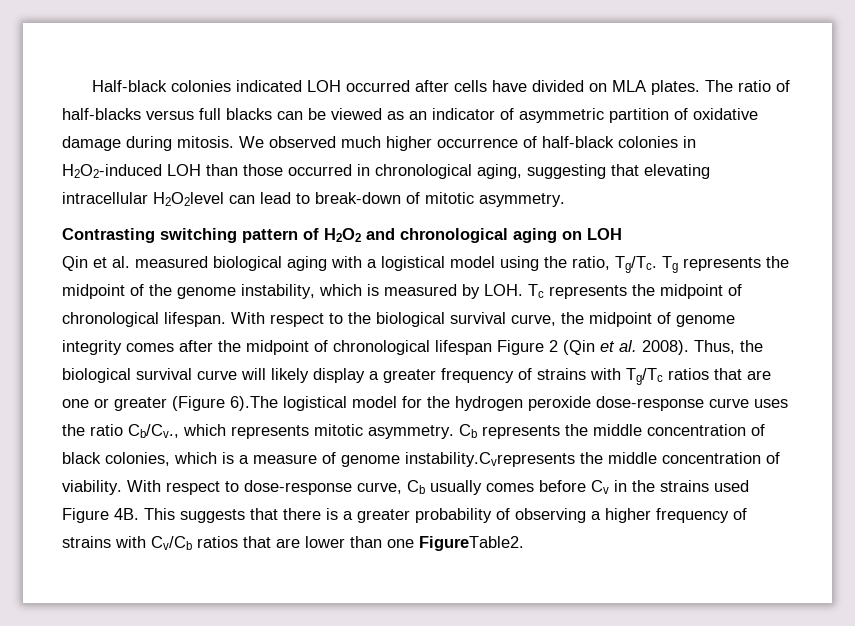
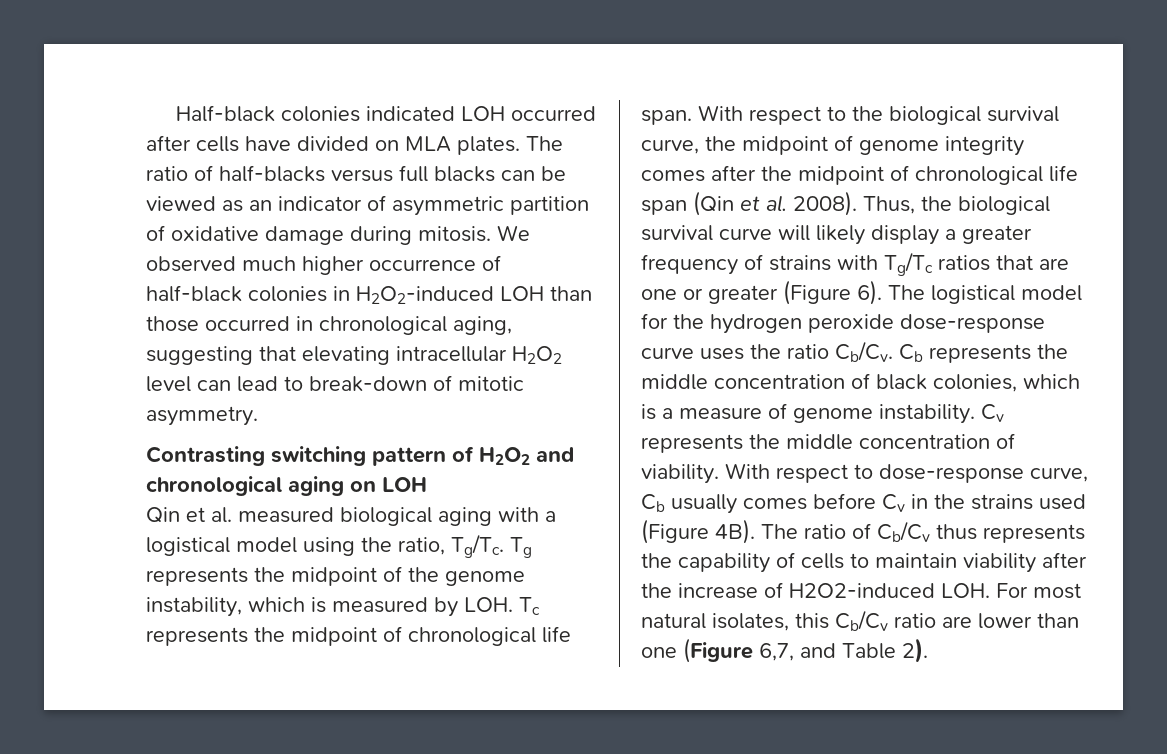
[153,192,224,206] H2O2level -> [512,346,562,364] [146,376,191,392] H2O2 level
[164,312,226,327] lifespan. -> [542,626,571,643] [641,110,692,125] life span.
[435,340,558,355] lifespan Figure 2 -> [1049,165,1078,182] [641,200,687,215] life span
[230,396,278,411] 6).The -> [857,280,925,305] 6). The
[128,424,454,439] Cb/Cv., which represents mitotic asymmetry. -> [835,341,893,362] Cb/Cv.
[405,452,575,467] instability.Cvrepresents -> [879,404,1004,424] [641,434,743,453] instability. Cv represents
[62,508,747,523] [62,536,524,551] Figure 4B. This suggests that there is a greater probability of observing a higher frequency of strains with Cv/Cb ratios that are lower than one FigureTable2. -> [641,519,1085,544] [641,552,1087,573] [641,582,1081,599] [641,610,1079,631] [641,638,928,663] (Figure 4B). The ratio of Cb/Cv thus represents the capability of cells to maintain viability after the increase of H2O2-induced LOH. For most natural isolates, this Cb/Cv ratio are lower than one (Figure 6,7, and Table 2).

